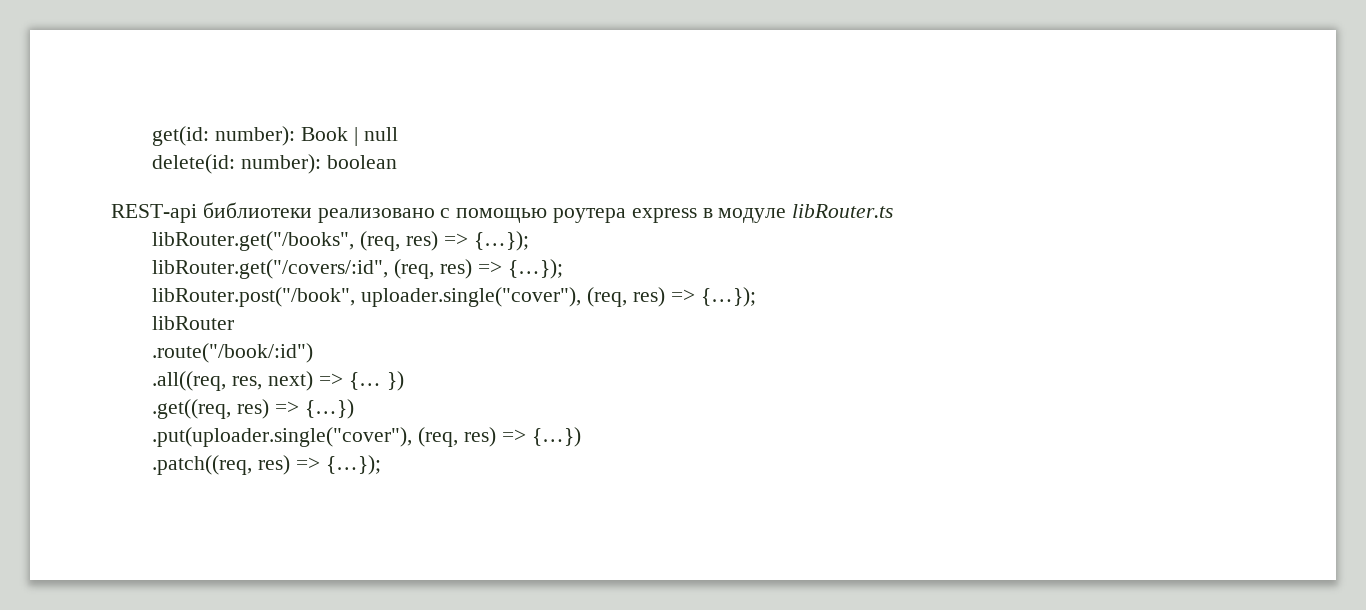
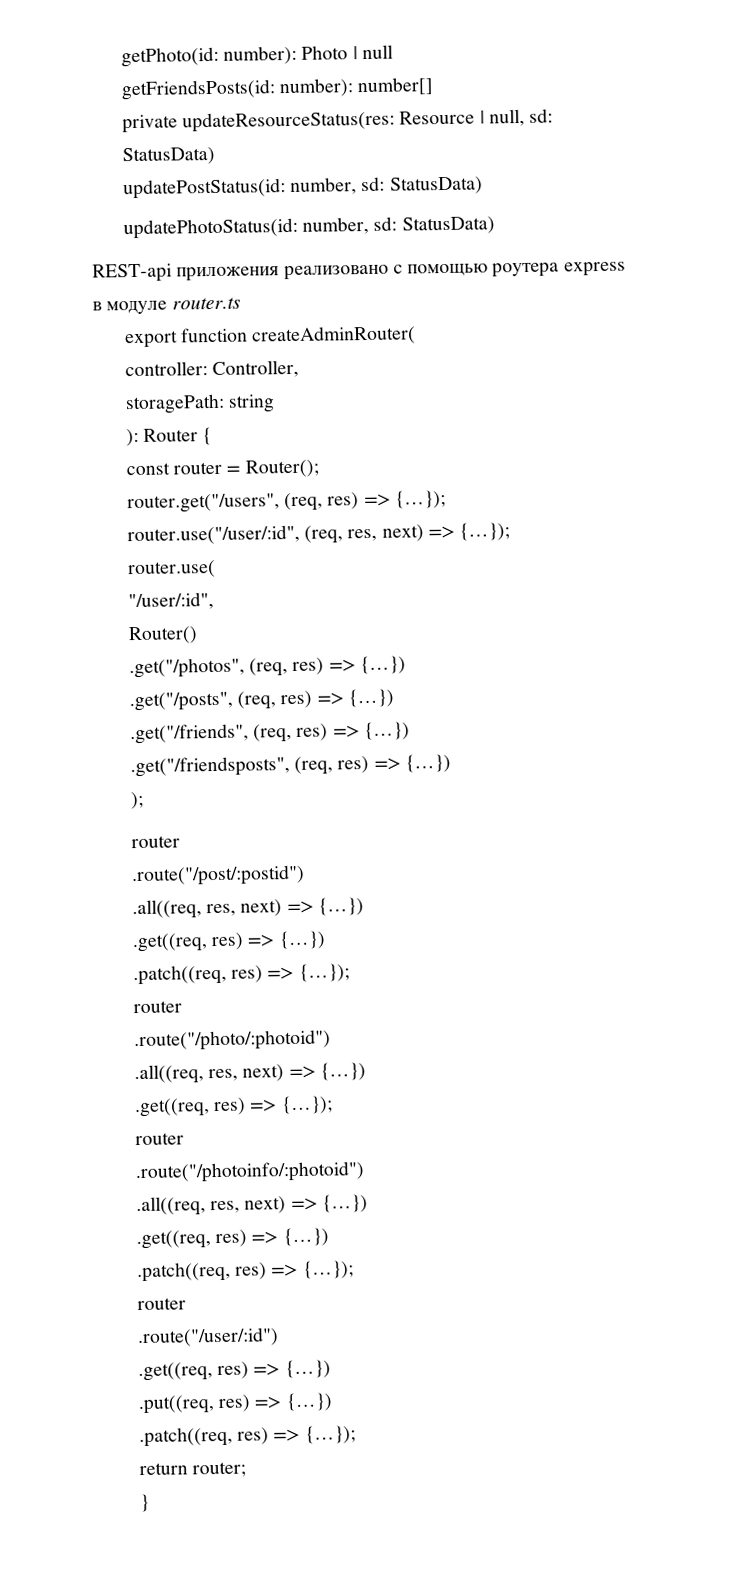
[152,126,349,146] get(id: number): Book -> [120,45,349,68] getPhoto(id: number): Photo
[152,154,398,174] delete(id: number): boolean -> [120,77,435,101] [121,108,554,134] [121,146,215,166] [122,176,483,200] [122,216,495,240] getFriendsPosts(id: number): number[] // private updateResourceStatus(res: Resource | null, sd: StatusData) // updatePostStatus(id: number, sd: StatusData) // updatePhotoStatus(id: number, sd: StatusData)
[202,202,312,218] библиотеки -> [176,266,280,282] приложения
[792,204,894,218] [152,231,529,251] [152,259,563,279] [152,287,756,307] [152,316,235,330] [152,343,314,363] [152,371,404,391] [152,399,354,419] [152,427,581,447] [152,455,381,475] libRouter.ts // libRouter.get("/books", (req, res) => {…}); // libRouter.get("/covers/:id", (req, res) => {…}); // libRouter.post("/book", uploader.single("cover"), (req, res) => {…}); // libRouter // .route("/book/:id") // .all((req, res, next) => {… }) // .get((req, res) => {…}) // .put(uploader.single("cover"), (req, res) => {…}) // .patch((req, res) => {…}); -> [171,297,241,310] [124,325,417,349] [124,359,300,378] [124,393,276,415] [125,427,213,447] [125,459,319,478] [126,490,446,514] [126,522,511,546] [127,559,216,579] [127,592,214,611] [127,626,198,645] [128,655,406,679] [128,688,394,712] [129,721,410,745] [129,753,451,778] [129,791,144,810] [130,835,180,849] [130,864,305,887] [131,897,364,920] [131,930,326,953] [132,963,350,986] [132,1000,182,1014] [133,1029,331,1052] [133,1062,366,1085] [133,1095,333,1118] [134,1132,184,1146] [134,1161,365,1184] [135,1194,368,1217] [135,1227,329,1250] [136,1260,354,1283] [136,1297,186,1311] [136,1327,279,1348] [137,1359,331,1382] [137,1392,332,1415] [138,1425,356,1448] [138,1461,247,1478] [139,1493,150,1513] router.ts // export function createAdminRouter( // controller: Controller, // storagePath: string // ): Router { // const router = Router(); // router.get("/users", (req, res) => {…}); // router.use("/user/:id", (req, res, next) => {…}); // router.use( // "/user/:id", // Router() // .get("/photos", (req, res) => {…}) // .get("/posts", (req, res) => {…}) // .get("/friends", (req, res) => {…}) // .get("/friendsposts", (req, res) => {…}) // ); // router // .route("/post/:postid") // .all((req, res, next) => {…}) // .get((req, res) => {…}) // .patch((req, res) => {…}); // router // .route("/photo/:photoid") // .all((req, res, next) => {…}) // .get((req, res) => {…}); // router // .route("/photoinfo/:photoid") // .all((req, res, next) => {…}) // .get((req, res) => {…}) // .patch((req, res) => {…}); // router // .route("/user/:id") // .get((req, res) => {…}) // .put((req, res) => {…}) // .patch((req, res) => {…}); // return router; // }

